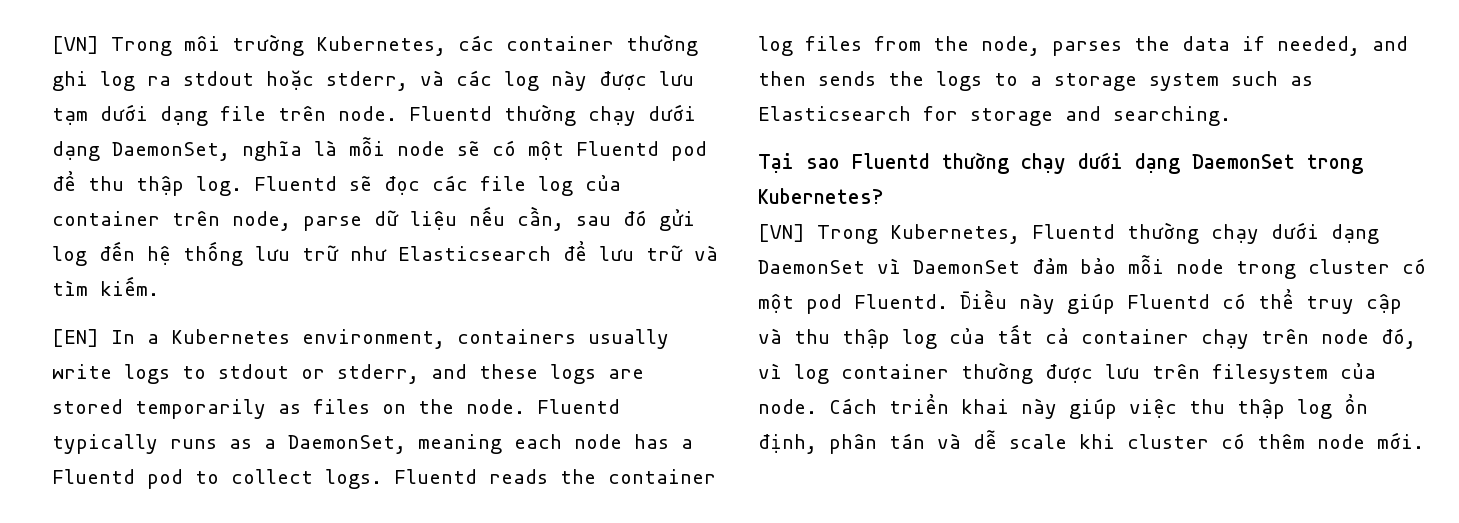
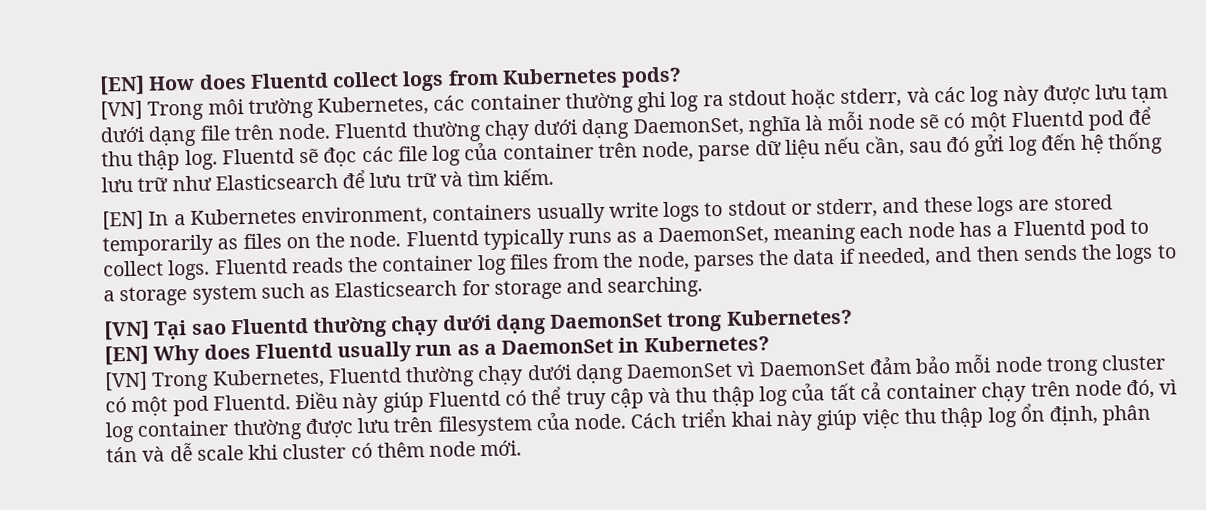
(52, 45) none -> [99,66,683,96] [EN] How does Fluentd collect logs from Kubernetes pods? //
(1231, 116) none -> [104,320,150,341] [VN]
(883, 196) none -> [104,335,770,366] // [EN] Why does Fluentd usually run as a DaemonSet in Kubernetes?

